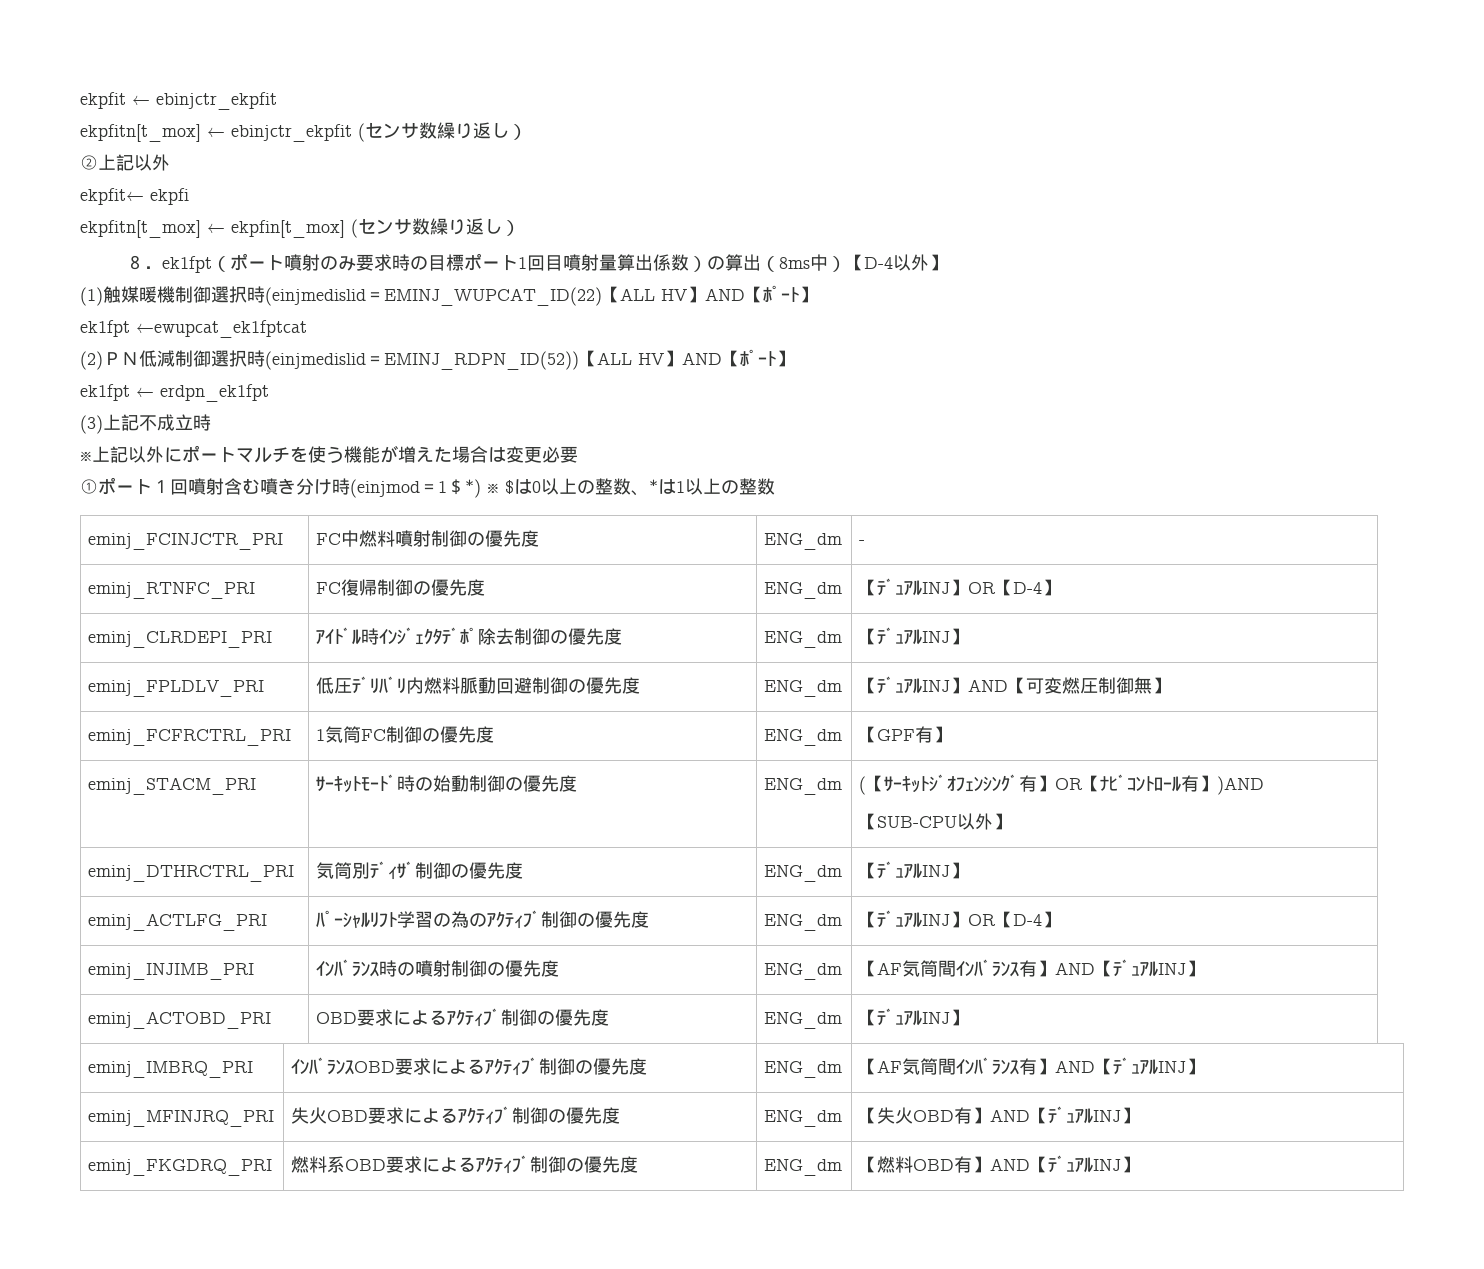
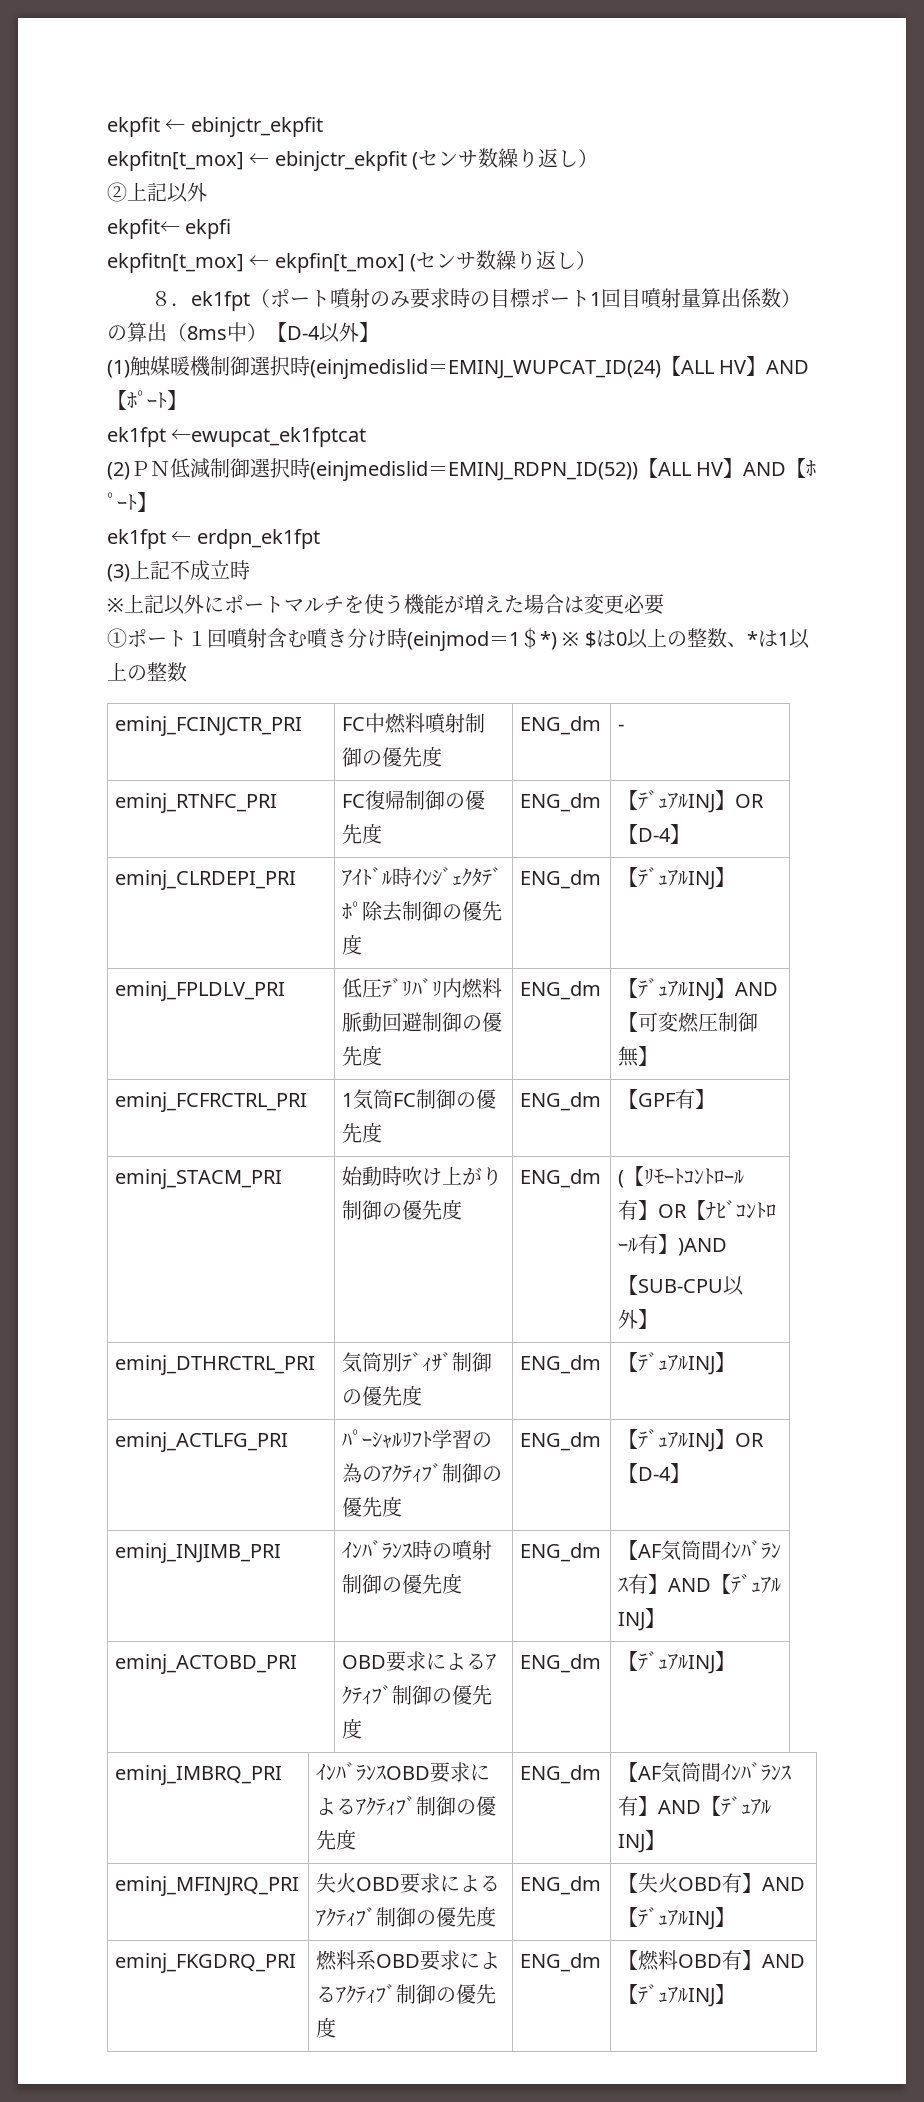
[384,287,602,306] EMINJ_WUPCAT_ID(22) -> [448,360,661,379] EMINJ_WUPCAT_ID(24)
[316,774,470,793] ｻｰｷｯﾄﾓｰﾄﾞ時の始動 -> [342,1166,503,1186] 始動時吹け上がり
[884,774,1020,793] ｻｰｷｯﾄｼﾞｵﾌｪﾝｼﾝｸﾞ -> [644,1168,745,1184] ﾘﾓｰﾄｺﾝﾄﾛｰﾙ

